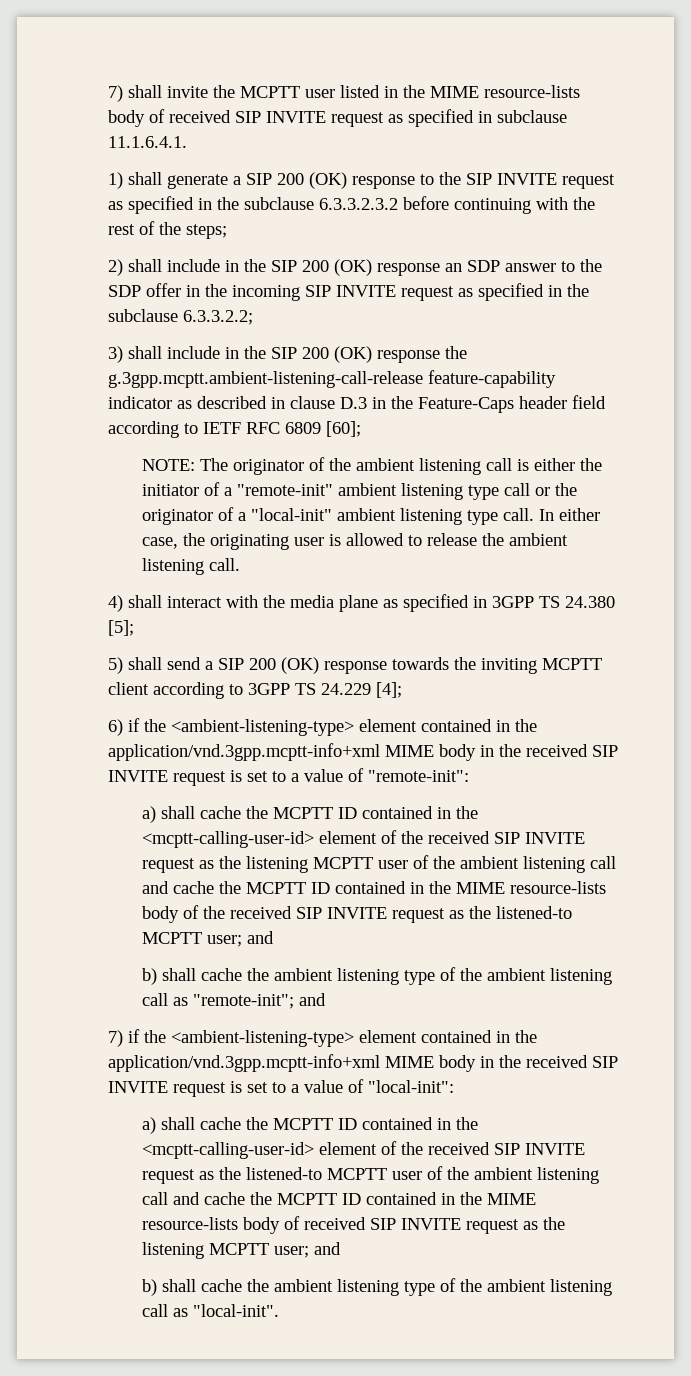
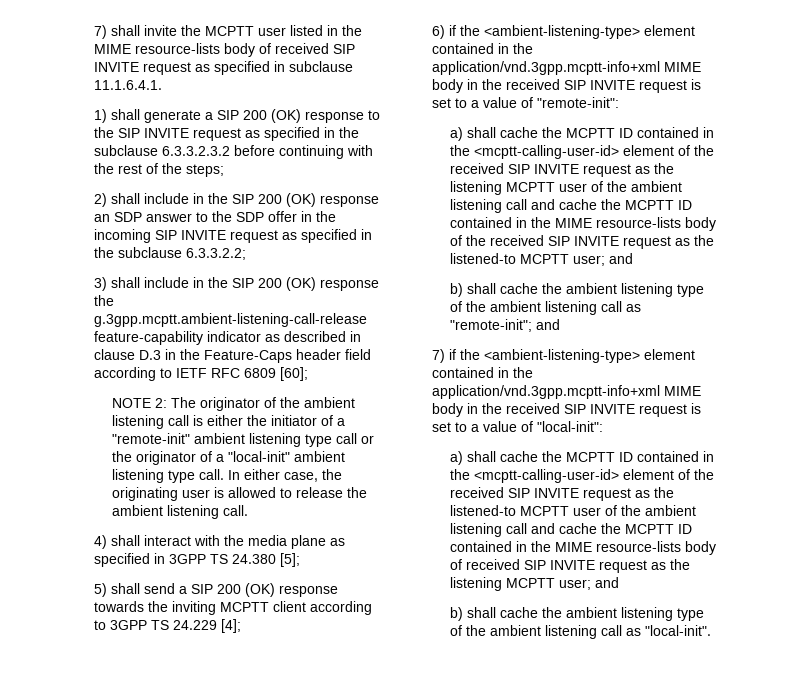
[142,459,196,471] NOTE: -> [112,398,168,408] NOTE 2:

